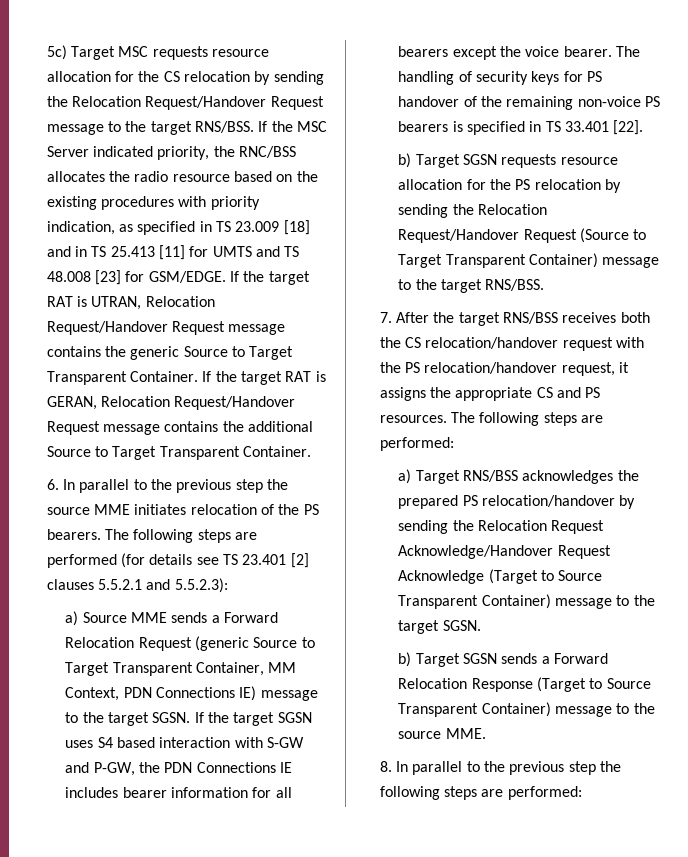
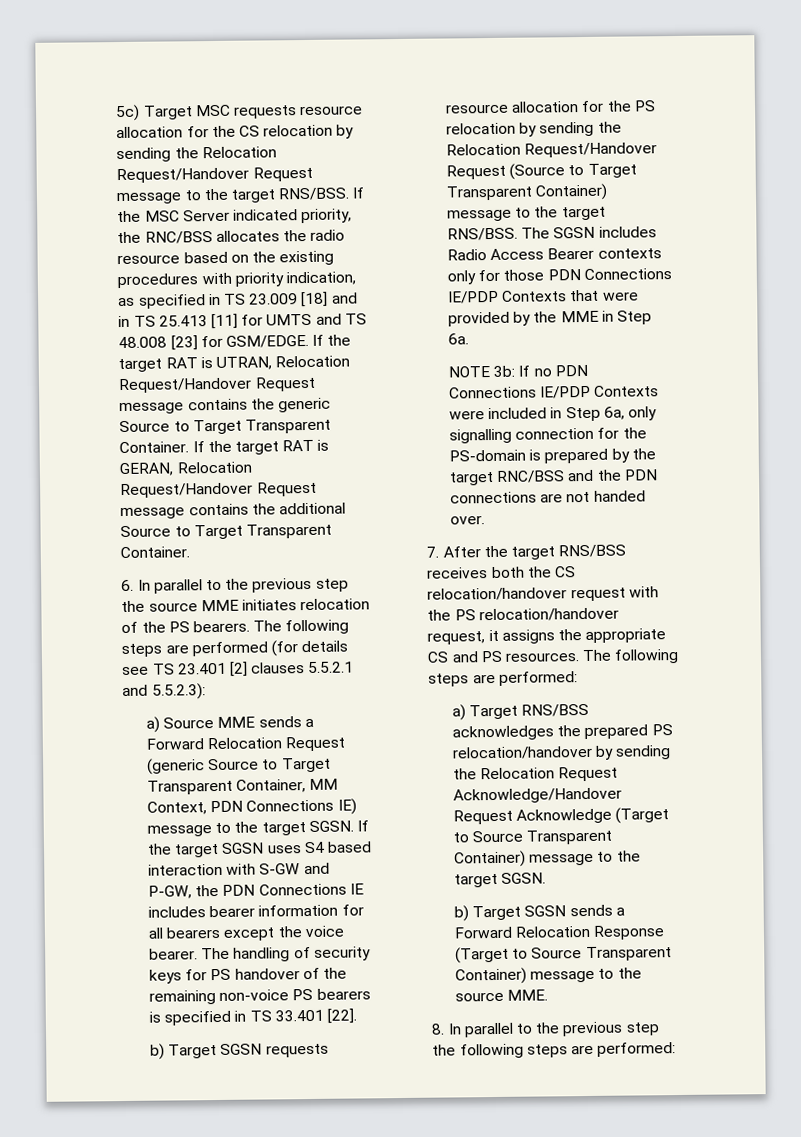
(545, 285) none -> [521,226,657,239] [446,247,662,261] [446,268,672,285] [447,289,639,304] [447,310,652,327] [447,333,469,345] [447,364,588,378] [448,385,660,399] [448,406,657,422] [448,427,647,444] [448,448,656,464] [448,469,658,486] [449,490,646,504] [449,515,485,525] The SGSN includes Radio Access Bearer contexts only for those PDN Connections IE/PDP Contexts that were provided by the MME in Step 6a. // NOTE 3b: If no PDN Connections IE/PDP Contexts were included in Step 6a, only signalling connection for the PS-domain is prepared by the target RNC/BSS and the PDN connections are not handed over.

